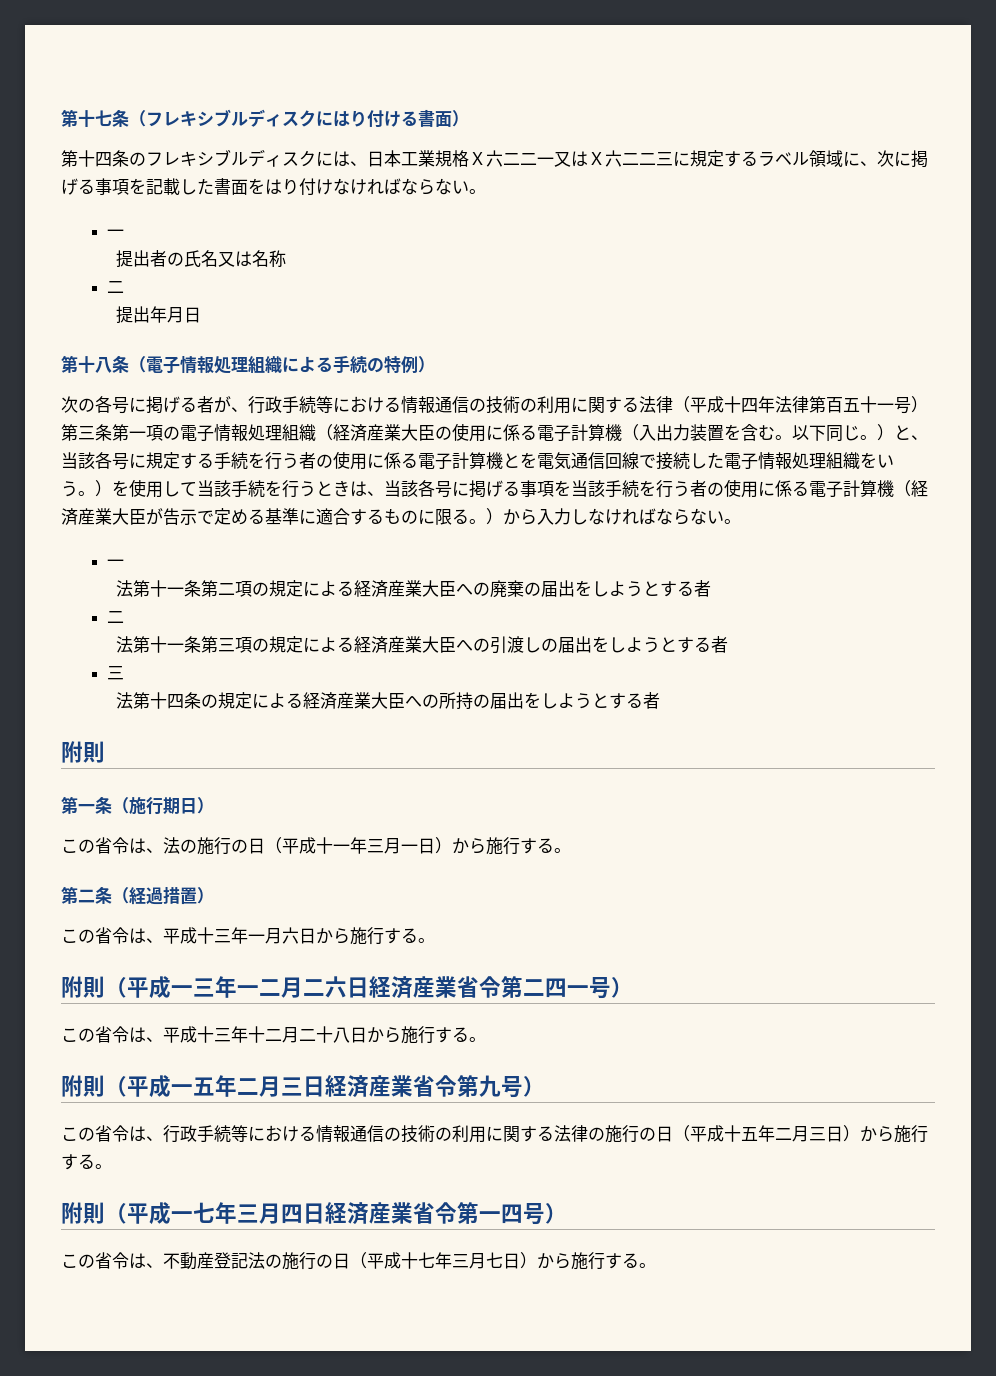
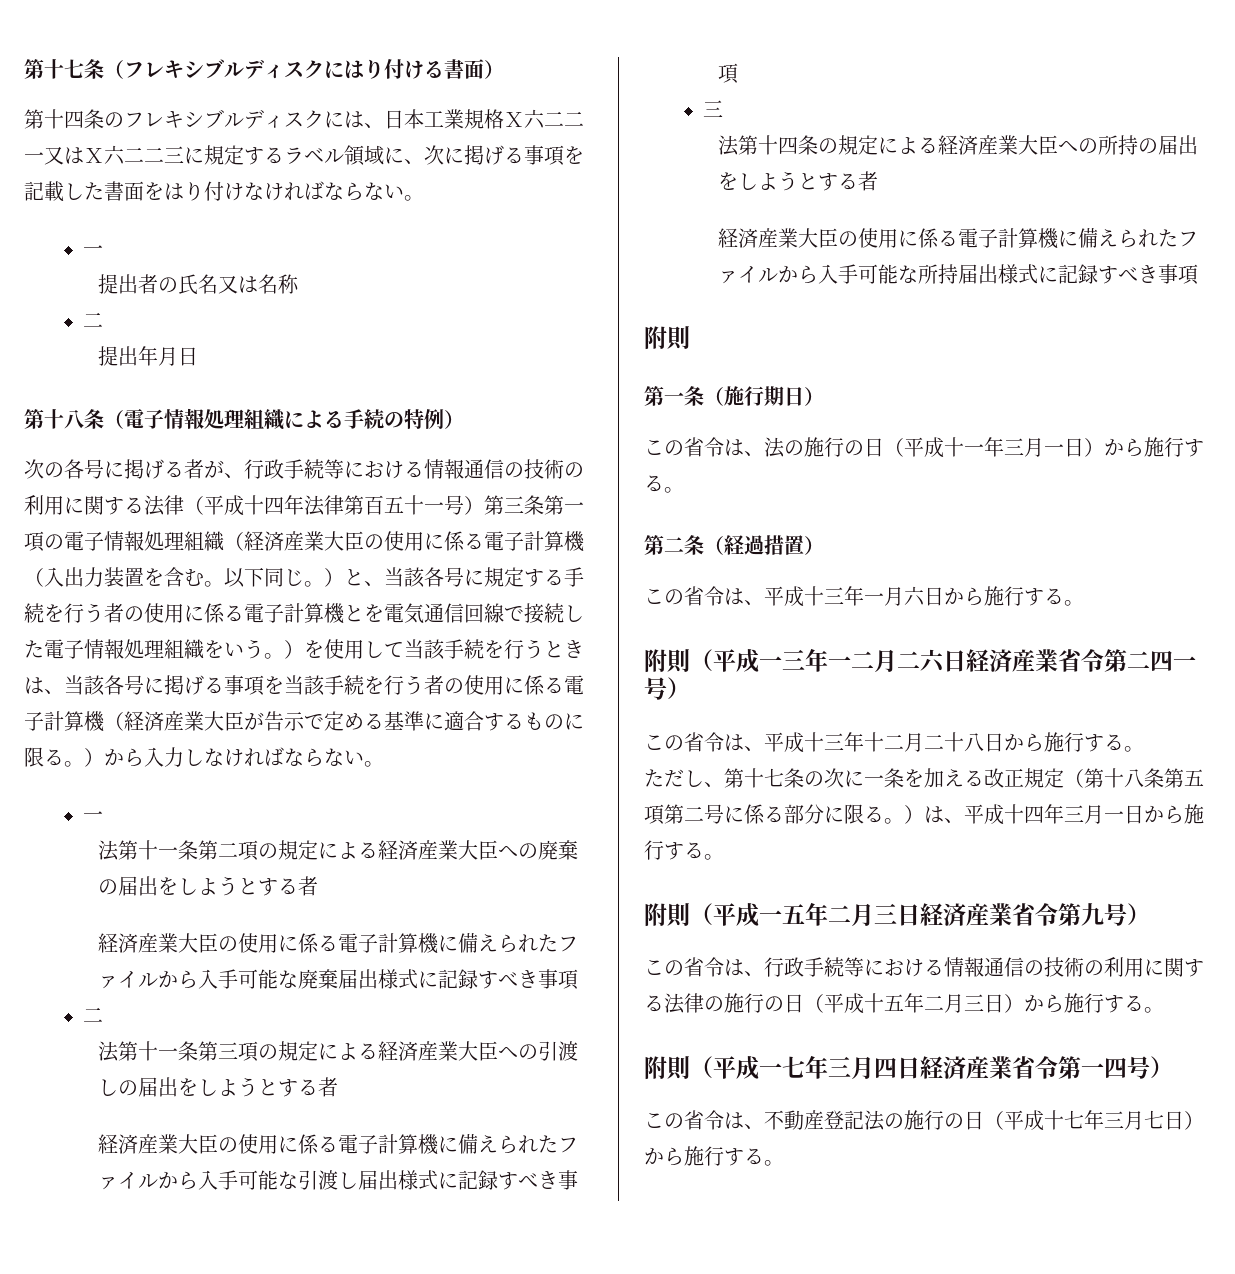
(712, 588) none -> [97,933,578,954] [97,969,578,990] // 経済産業大臣の使用に係る電子計算機に備えられたファイルから入手可能な廃棄届出様式に記録すべき事項
(729, 644) none -> [97,1134,578,1155] [97,1170,578,1190] [717,63,738,84] // 経済産業大臣の使用に係る電子計算機に備えられたファイルから入手可能な引渡し届出様式に記録すべき事項
(661, 700) none -> [717,228,1198,249] [717,264,1198,285] // 経済産業大臣の使用に係る電子計算機に備えられたファイルから入手可能な所持届出様式に記録すべき事項
(486, 1039) none -> [644,768,1204,788] [644,804,1204,825] [644,840,724,860] // ただし、第十七条の次に一条を加える改正規定（第十八条第五項第二号に係る部分に限る。）は、平成十四年三月一日から施行する。

